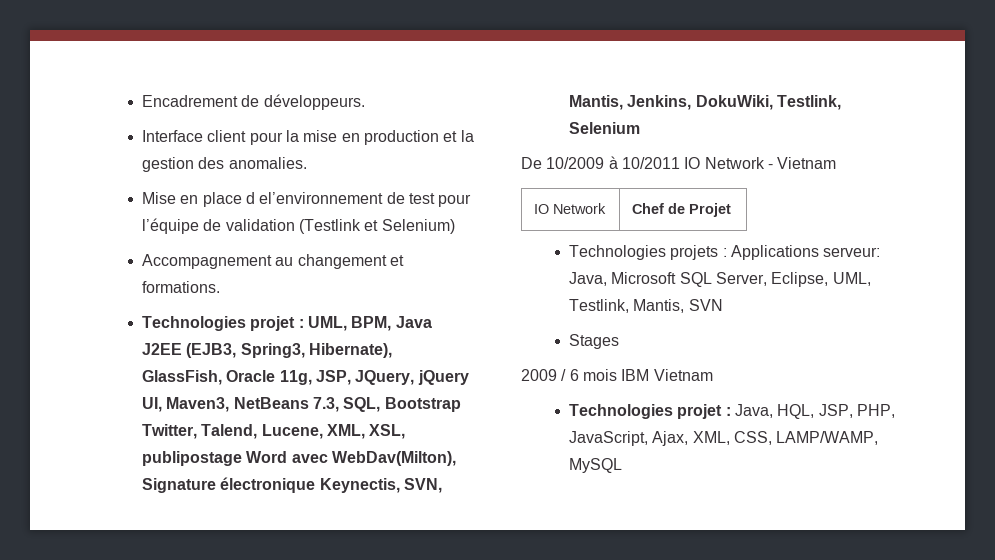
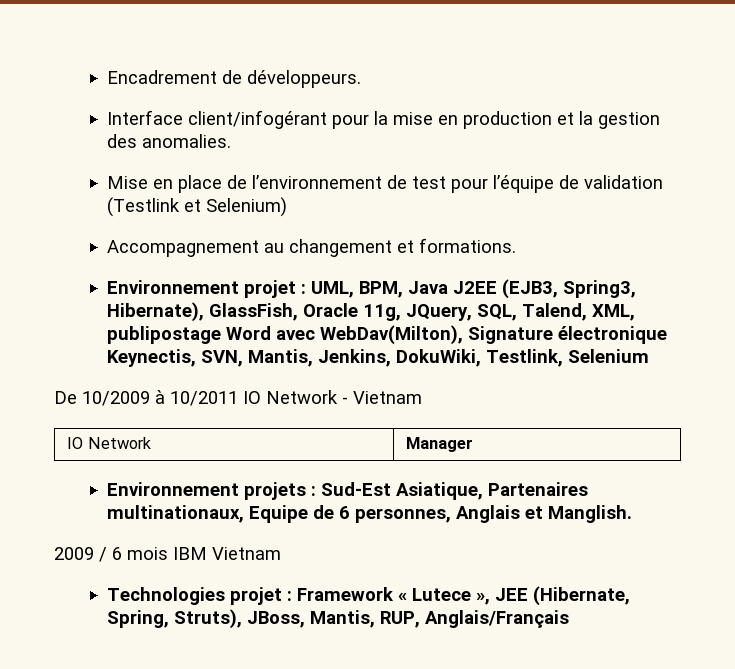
[207,130,247,142] client -> [187,110,327,129] client/infogérant
[245,192,384,204] d el’environnement -> [226,175,382,189] de l’environnement
[142,316,247,331] Technologies -> [106,280,239,294] Environnement
[315,370,469,385] [142,397,461,412] [142,424,406,439] JSP, JQuery, jQuery UI, Maven3, NetBeans 7.3, SQL, Bootstrap Twitter, Talend, Lucene, XML, XSL, -> [405,303,635,321] JQuery, SQL, Talend, XML,
[631,203,731,217] [569,245,881,260] [569,272,871,287] [569,299,723,313] [569,334,620,349] Chef de Projet // Technologies projets : Applications serveur: Java, Microsoft SQL Server, Eclipse, UML, Testlink, Mantis, SVN // Stages -> [406,437,474,452] [106,482,588,500] [106,505,632,523] Manager // Environnement projets : Sud-Est Asiatique, Partenaires multinationaux, Equipe de 6 personnes, Anglais et Manglish.
[734,404,895,419] [569,431,879,446] [569,458,623,473] Java, HQL, JSP, PHP, JavaScript, Ajax, XML, CSS, LAMP/WAMP, MySQL -> [296,586,630,606] [106,609,569,629] Framework « Lutece », JEE (Hibernate, Spring, Struts), JBoss, Mantis, RUP, Anglais/Français

